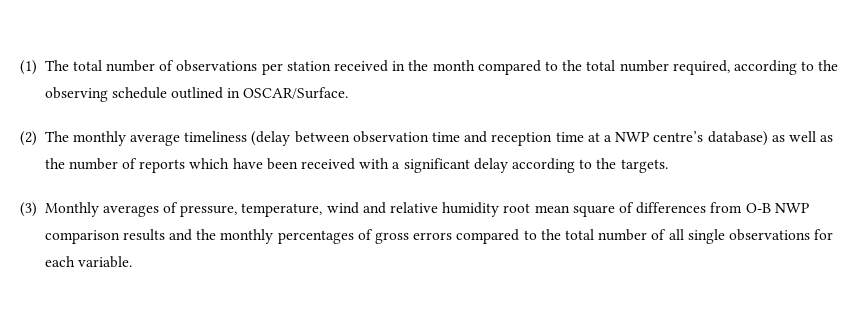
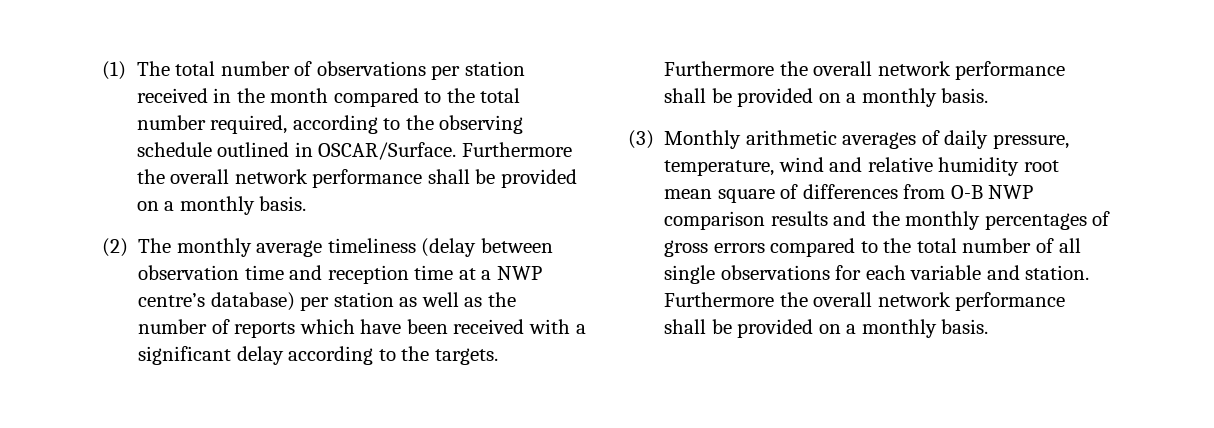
(349, 93) none -> [461,142,572,157] [136,169,577,188] [136,196,307,215] Furthermore the overall network performance shall be provided on a monthly basis.
(768, 138) none -> [300,292,394,311] per station
(668, 166) none -> [664,61,1066,80] [664,88,989,107] Furthermore the overall network performance shall be provided on a monthly basis.
(99, 209) none -> [745,130,837,145] arithmetic
(179, 207) none -> [944,130,989,149] daily
[77,256,132,268] variable. -> [910,265,1090,280] [664,292,1066,311] [664,319,989,338] variable and station. Furthermore the overall network performance shall be provided on a monthly basis.

